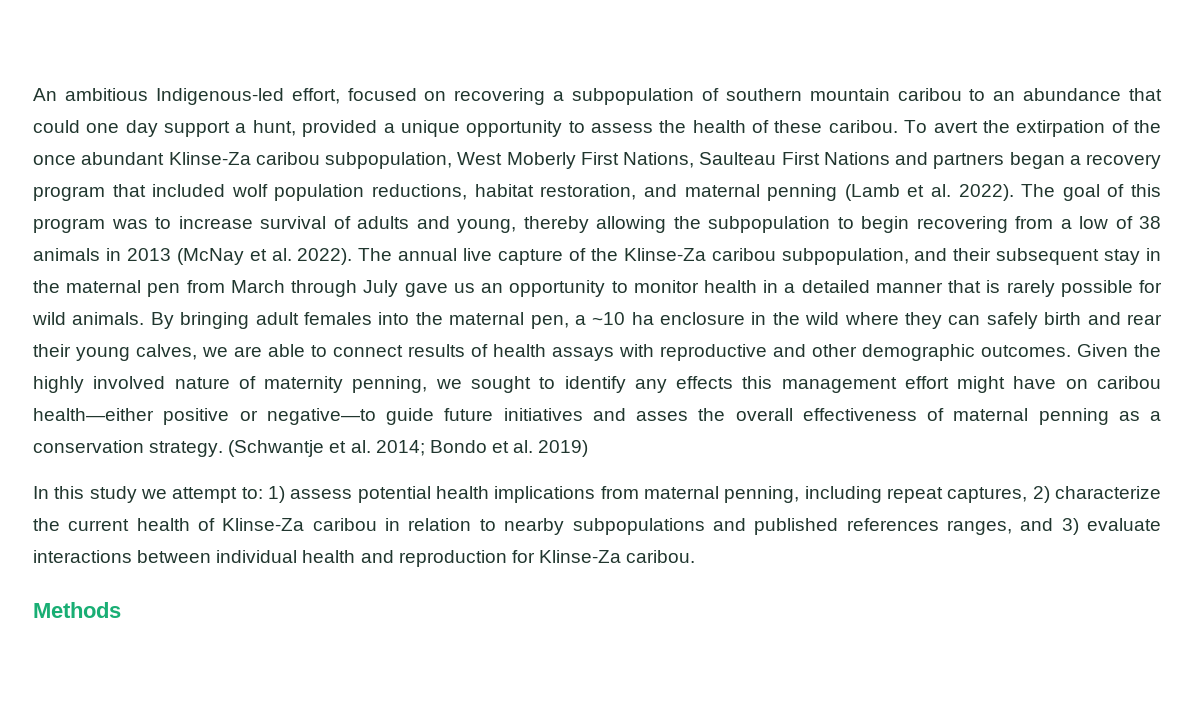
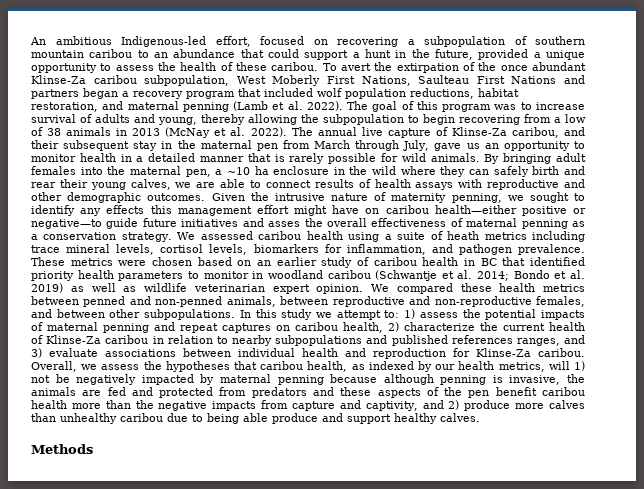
[86,120,296,137] one day support a hunt, -> [304,49,473,60] support a hunt in the future,
[590,248,909,265] the Klinse-Za caribou subpopulation, -> [451,127,559,138] Klinse-Za caribou,
[363,280,399,297] July -> [403,140,430,151] July,
[33,376,166,393] highly involved -> [274,193,325,201] intrusive
(224, 449) none -> [177,231,585,242] [31,244,586,255] [31,257,586,268] [31,270,371,281] We assessed caribou health using a suite of heath metrics including trace mineral levels, cortisol levels, biomarkers for inflammation, and pathogen prevalence. These metrics were chosen based on an earlier study of caribou health in BC that identified priority health parameters to monitor in woodland caribou
(589, 448) // -> [70,283,585,294] [31,296,585,307] [31,309,236,320] as well as wildlife veterinarian expert opinion. We compared these health metrics between penned and non-penned animals, between reproductive and non-reproductive females, and between other subpopulations.
[357,486,1028,503] potential health implications from maternal penning, including repeat captures, -> [462,309,586,320] [31,322,383,333] the potential impacts of maternal penning and repeat captures on caribou health,
[33,550,132,563] interactions -> [105,349,176,357] associations
(696, 556) none -> [31,361,585,372] [31,374,585,385] [31,387,585,398] [31,400,586,411] [31,413,480,424] Overall, we assess the hypotheses that caribou health, as indexed by our health metrics, will 1) not be negatively impacted by maternal penning because although penning is invasive, the animals are fed and protected from predators and these aspects of the pen benefit caribou health more than the negative impacts from capture and captivity, and 2) produce more calves than unhealthy caribou due to being able produce and support healthy calves.

